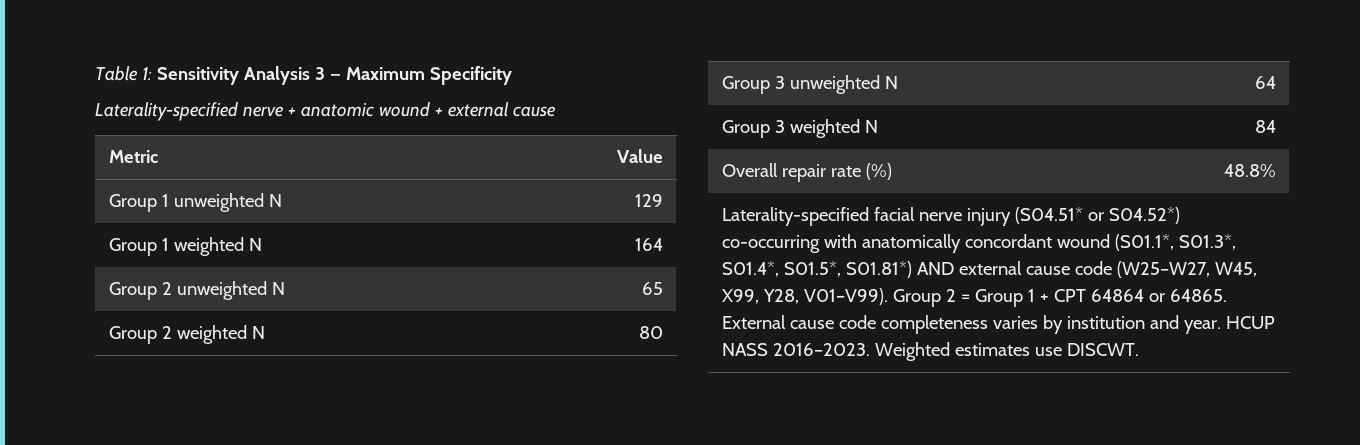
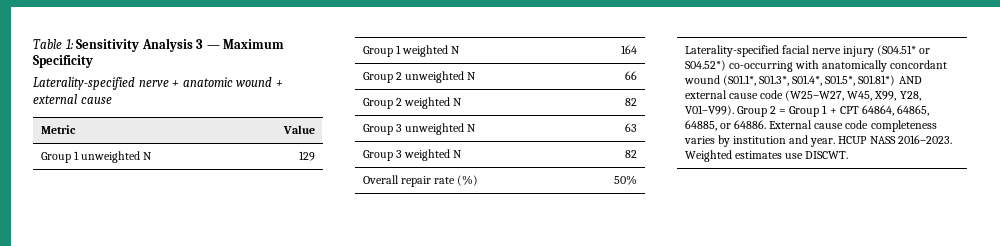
[642,282,664,295] 65 -> [625,71,638,80] 66
[639,326,664,339] 80 -> [625,98,638,106] 82
[1255,76,1277,89] 64 -> [625,123,638,132] 63
[1255,120,1277,133] 84 -> [625,150,638,158] 82
[1224,164,1277,177] 48.8% -> [614,175,638,185] 50%
[1090,289,1227,302] 64864 or 64865. -> [861,105,929,116] [684,120,767,131] 64864, 64865, 64885, or 64886.

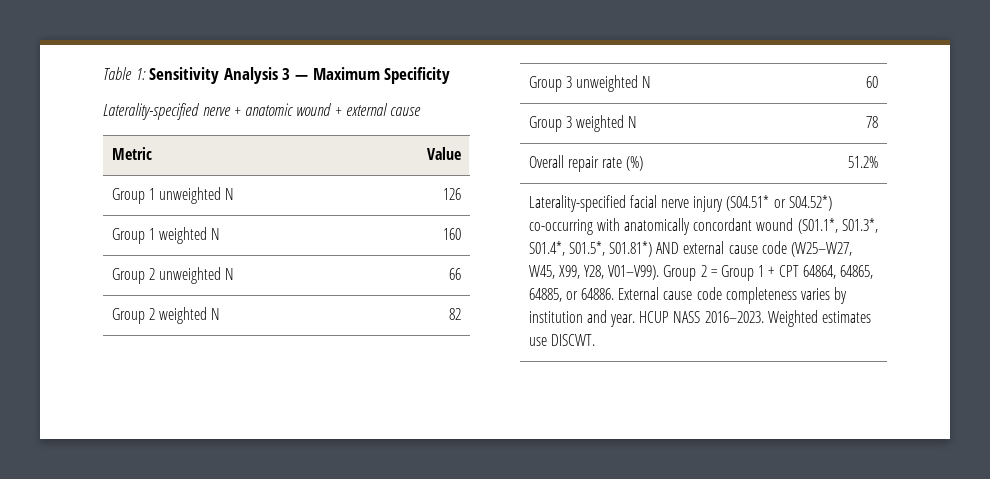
[299,151,316,161] 129 -> [443,188,462,200] 126
[621,45,638,54] 164 -> [443,228,462,240] 160
[625,123,638,132] 63 -> [866,76,879,88] 60
[625,150,638,158] 82 -> [866,116,879,128] 78
[614,175,638,185] 50% -> [848,156,879,168] 51.2%

